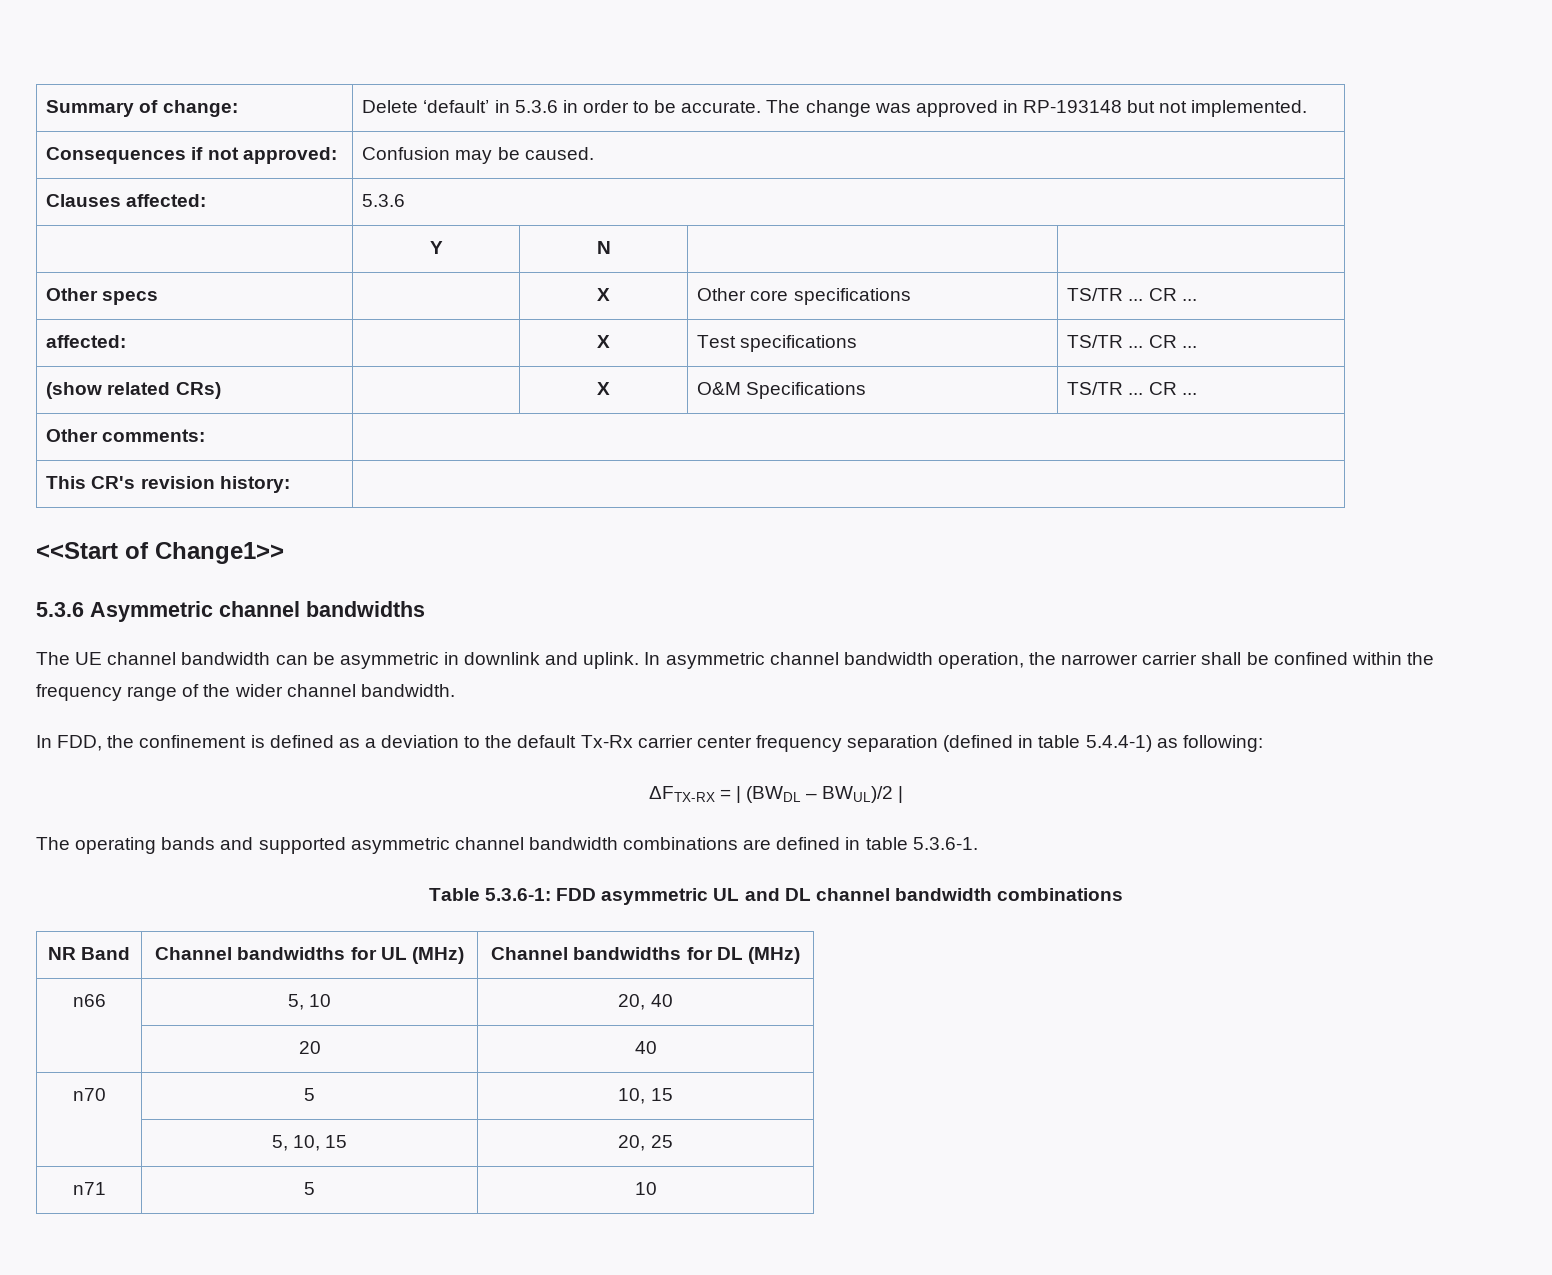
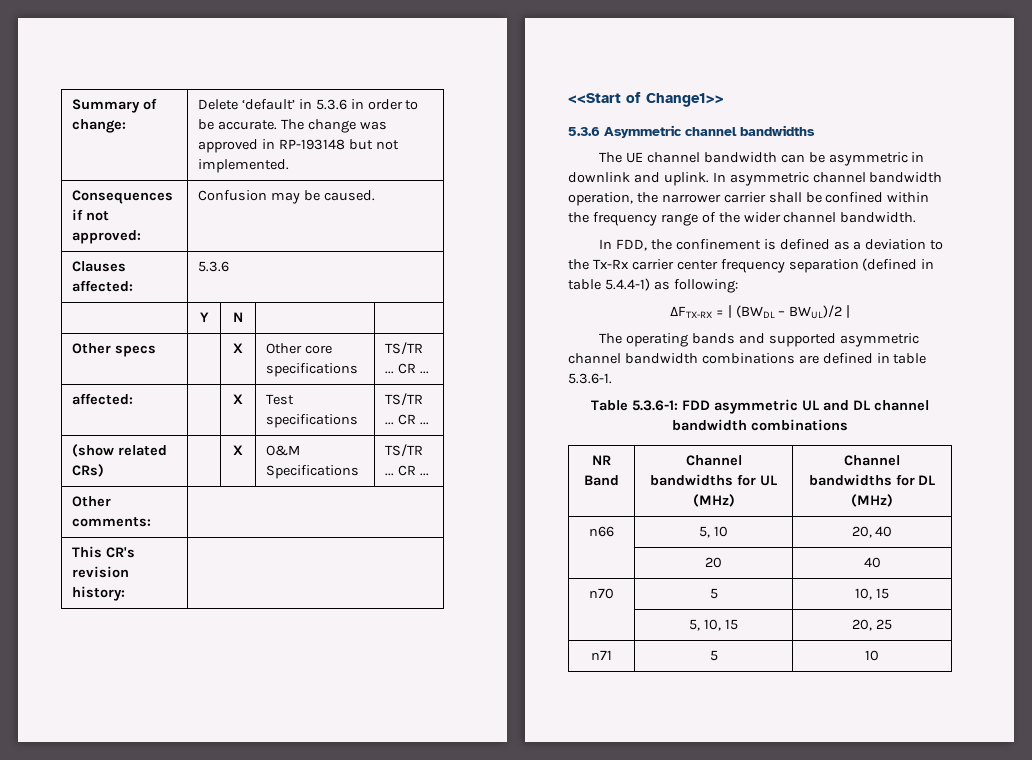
[517,735,577,748] default -> (589, 264) none

